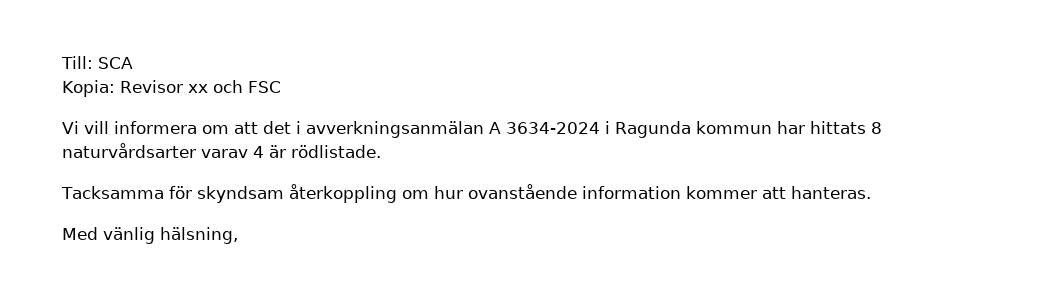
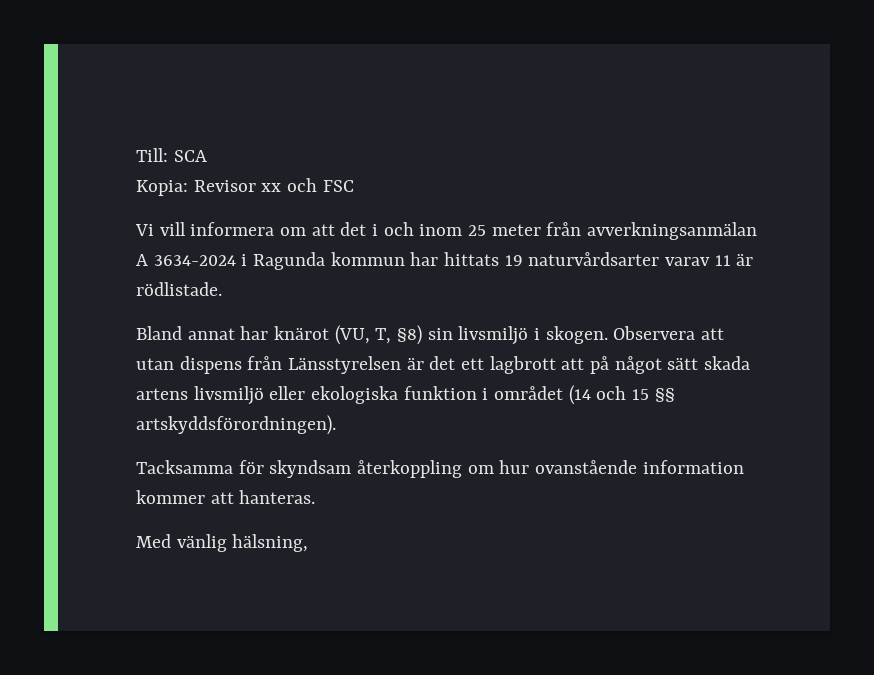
(301, 127) none -> [383,222,582,236] och inom 25 meter från
[871,122,882,134] 8 -> [504,255,523,266] 19
[253,146,264,158] 4 -> [714,255,731,266] 11
(381, 151) none -> [136,325,725,345] [136,356,751,374] [136,385,675,405] [136,415,336,435] // Bland annat har knärot (VU, T, §8) sin livsmiljö i skogen. Observera att utan dispens från Länsstyrelsen är det ett lagbrott att på något sätt skada artens livsmiljö eller ekologiska funktion i området (14 och 15 §§ artskyddsförordningen).

